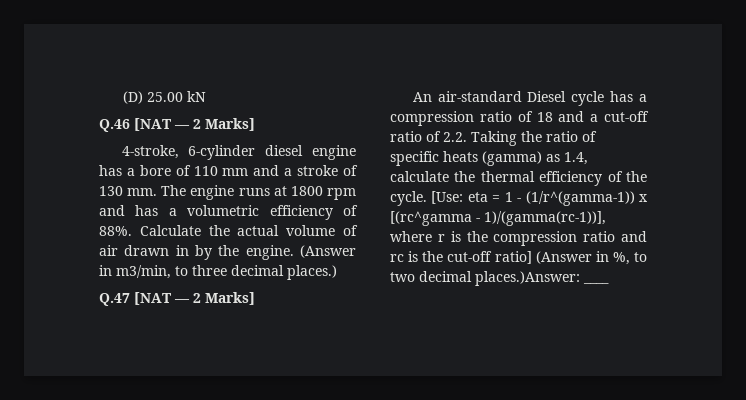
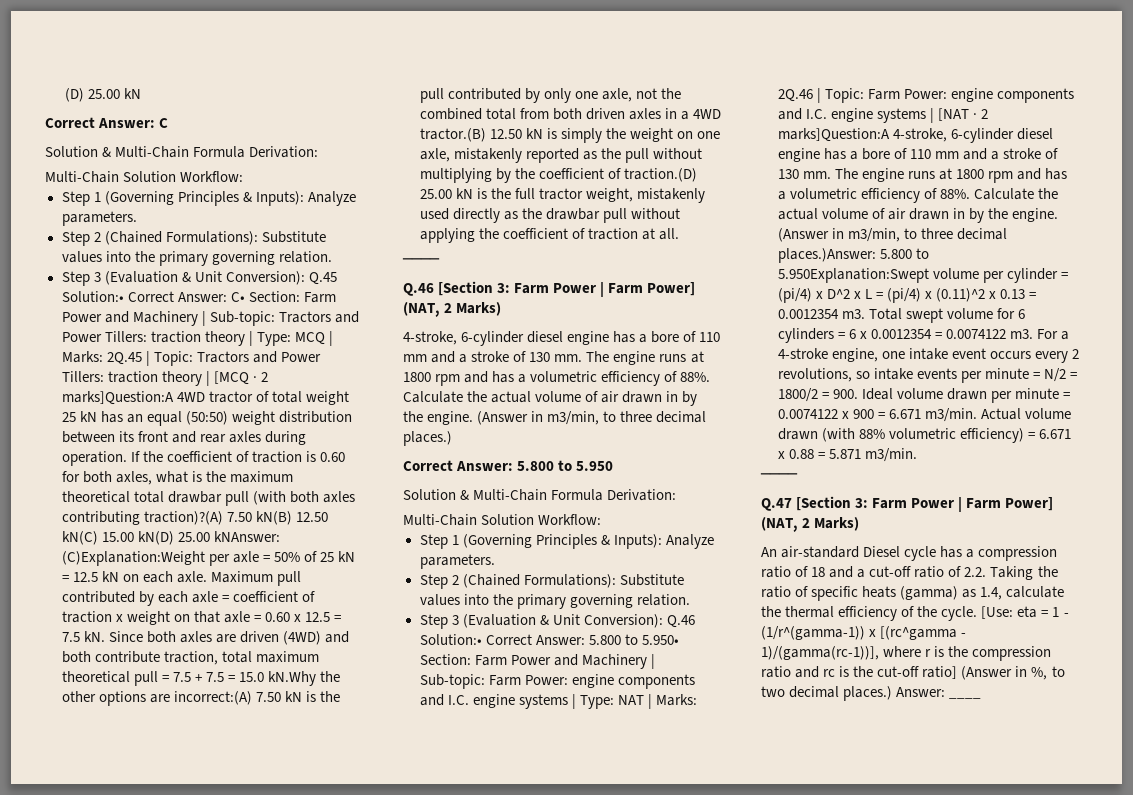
[99,118,255,132] Q.46 [NAT — 2 Marks] -> [45,117,169,128] [45,146,319,158] [45,171,244,183] [61,191,356,206] [61,211,137,226] [61,231,326,246] [61,251,332,266] [61,271,337,286] [61,291,336,303] [61,311,359,326] [61,331,333,346] [61,351,321,366] [61,371,268,386] [61,391,349,405] [61,411,352,426] [61,431,306,445] [61,451,345,466] [61,471,293,485] [61,491,355,506] [61,511,328,525] [61,531,280,545] [61,551,355,566] [61,571,301,586] [61,591,315,606] [61,611,342,625] [61,631,349,645] [61,651,319,665] [61,671,340,686] [61,691,340,706] [419,88,681,103] [419,108,721,120] [419,128,720,143] [419,148,702,163] [419,168,697,183] [419,188,705,203] [419,208,680,223] [419,228,679,243] [402,258,440,264] [403,281,696,297] [403,302,502,317] Correct Answer: C // Solution & Multi-Chain Formula Derivation: // Multi-Chain Solution Workflow: // Step 1 (Governing Principles & Inputs): Analyze parameters. // Step 2 (Chained Formulations): Substitute values into the primary governing relation. // Step 3 (Evaluation & Unit Conversion): Q.45 Solution:• Correct Answer: C• Section: Farm Power and Machinery | Sub-topic: Tractors and Power Tillers: traction theory | Type: MCQ | Marks: 2Q.45 | Topic: Tractors and Power Tillers: traction theory | [MCQ · 2 marks]Question:A 4WD tractor of total weight 25 kN has an equal (50:50) weight distribution between its front and rear axles during operation. If the coefficient of traction is 0.60 for both axles, what is the maximum theoretical total drawbar pull (with both axles contributing traction)?(A) 7.50 kN(B) 12.50 kN(C) 15.00 kN(D) 25.00 kNAnswer: (C)Explanation:Weight per axle = 50% of 25 kN = 12.5 kN on each axle. Maximum pull contributed by each axle = coefficient of traction x weight on that axle = 0.60 x 12.5 = 7.5 kN. Since both axles are driven (4WD) and both contribute traction, total maximum theoretical pull = 7.5 + 7.5 = 15.0 kN.Why the other options are incorrect:(A) 7.50 kN is the pull contributed by only one axle, not the combined total from both driven axles in a 4WD tractor.(B) 12.50 kN is simply the weight on one axle, mistakenly reported as the pull without multiplying by the coefficient of traction.(D) 25.00 kN is the full tractor weight, mistakenly used directly as the drawbar pull without applying the coefficient of traction at all. // ──── // Q.46 [Section 3: Farm Power | Farm Power] (NAT, 2 Marks)
[99,292,255,306] Q.47 [NAT — 2 Marks] -> [403,460,614,471] [403,489,677,501] [403,514,602,526] [419,534,714,549] [419,554,495,569] [419,574,684,589] [419,594,690,609] [419,614,695,629] [419,634,679,645] [419,654,655,669] [419,674,695,689] [419,694,697,709] [777,88,1074,103] [777,108,988,123] [777,128,1053,143] [777,148,1058,162] [777,168,1067,183] [777,188,1058,203] [777,208,1058,223] [777,228,1007,242] [777,248,929,263] [777,268,1068,283] [777,288,1037,303] [777,308,1025,323] [777,328,1069,343] [777,348,1079,363] [777,368,1077,383] [777,388,1070,403] [777,408,1071,422] [777,428,1071,443] [777,448,917,462] [760,473,798,479] [761,496,1054,512] [761,517,860,532] Correct Answer: 5.800 to 5.950 // Solution & Multi-Chain Formula Derivation: // Multi-Chain Solution Workflow: // Step 1 (Governing Principles & Inputs): Analyze parameters. // Step 2 (Chained Formulations): Substitute values into the primary governing relation. // Step 3 (Evaluation & Unit Conversion): Q.46 Solution:• Correct Answer: 5.800 to 5.950• Section: Farm Power and Machinery | Sub-topic: Farm Power: engine components and I.C. engine systems | Type: NAT | Marks: 2Q.46 | Topic: Farm Power: engine components and I.C. engine systems | [NAT · 2 marks]Question:A 4-stroke, 6-cylinder diesel engine has a bore of 110 mm and a stroke of 130 mm. The engine runs at 1800 rpm and has a volumetric efficiency of 88%. Calculate the actual volume of air drawn in by the engine. (Answer in m3/min, to three decimal places.)Answer: 5.800 to 5.950Explanation:Swept volume per cylinder = (pi/4) x D^2 x L = (pi/4) x (0.11)^2 x 0.13 = 0.0012354 m3. Total swept volume for 6 cylinders = 6 x 0.0012354 = 0.0074122 m3. For a 4-stroke engine, one intake event occurs every 2 revolutions, so intake events per minute = N/2 = 1800/2 = 900. Ideal volume drawn per minute = 0.0074122 x 900 = 6.671 m3/min. Actual volume drawn (with 88% volumetric efficiency) = 6.671 x 0.88 = 5.871 m3/min. // ──── // Q.47 [Section 3: Farm Power | Farm Power] (NAT, 2 Marks)
[475,271,580,286] places.)Answer: -> [843,686,946,701] places.) Answer:

